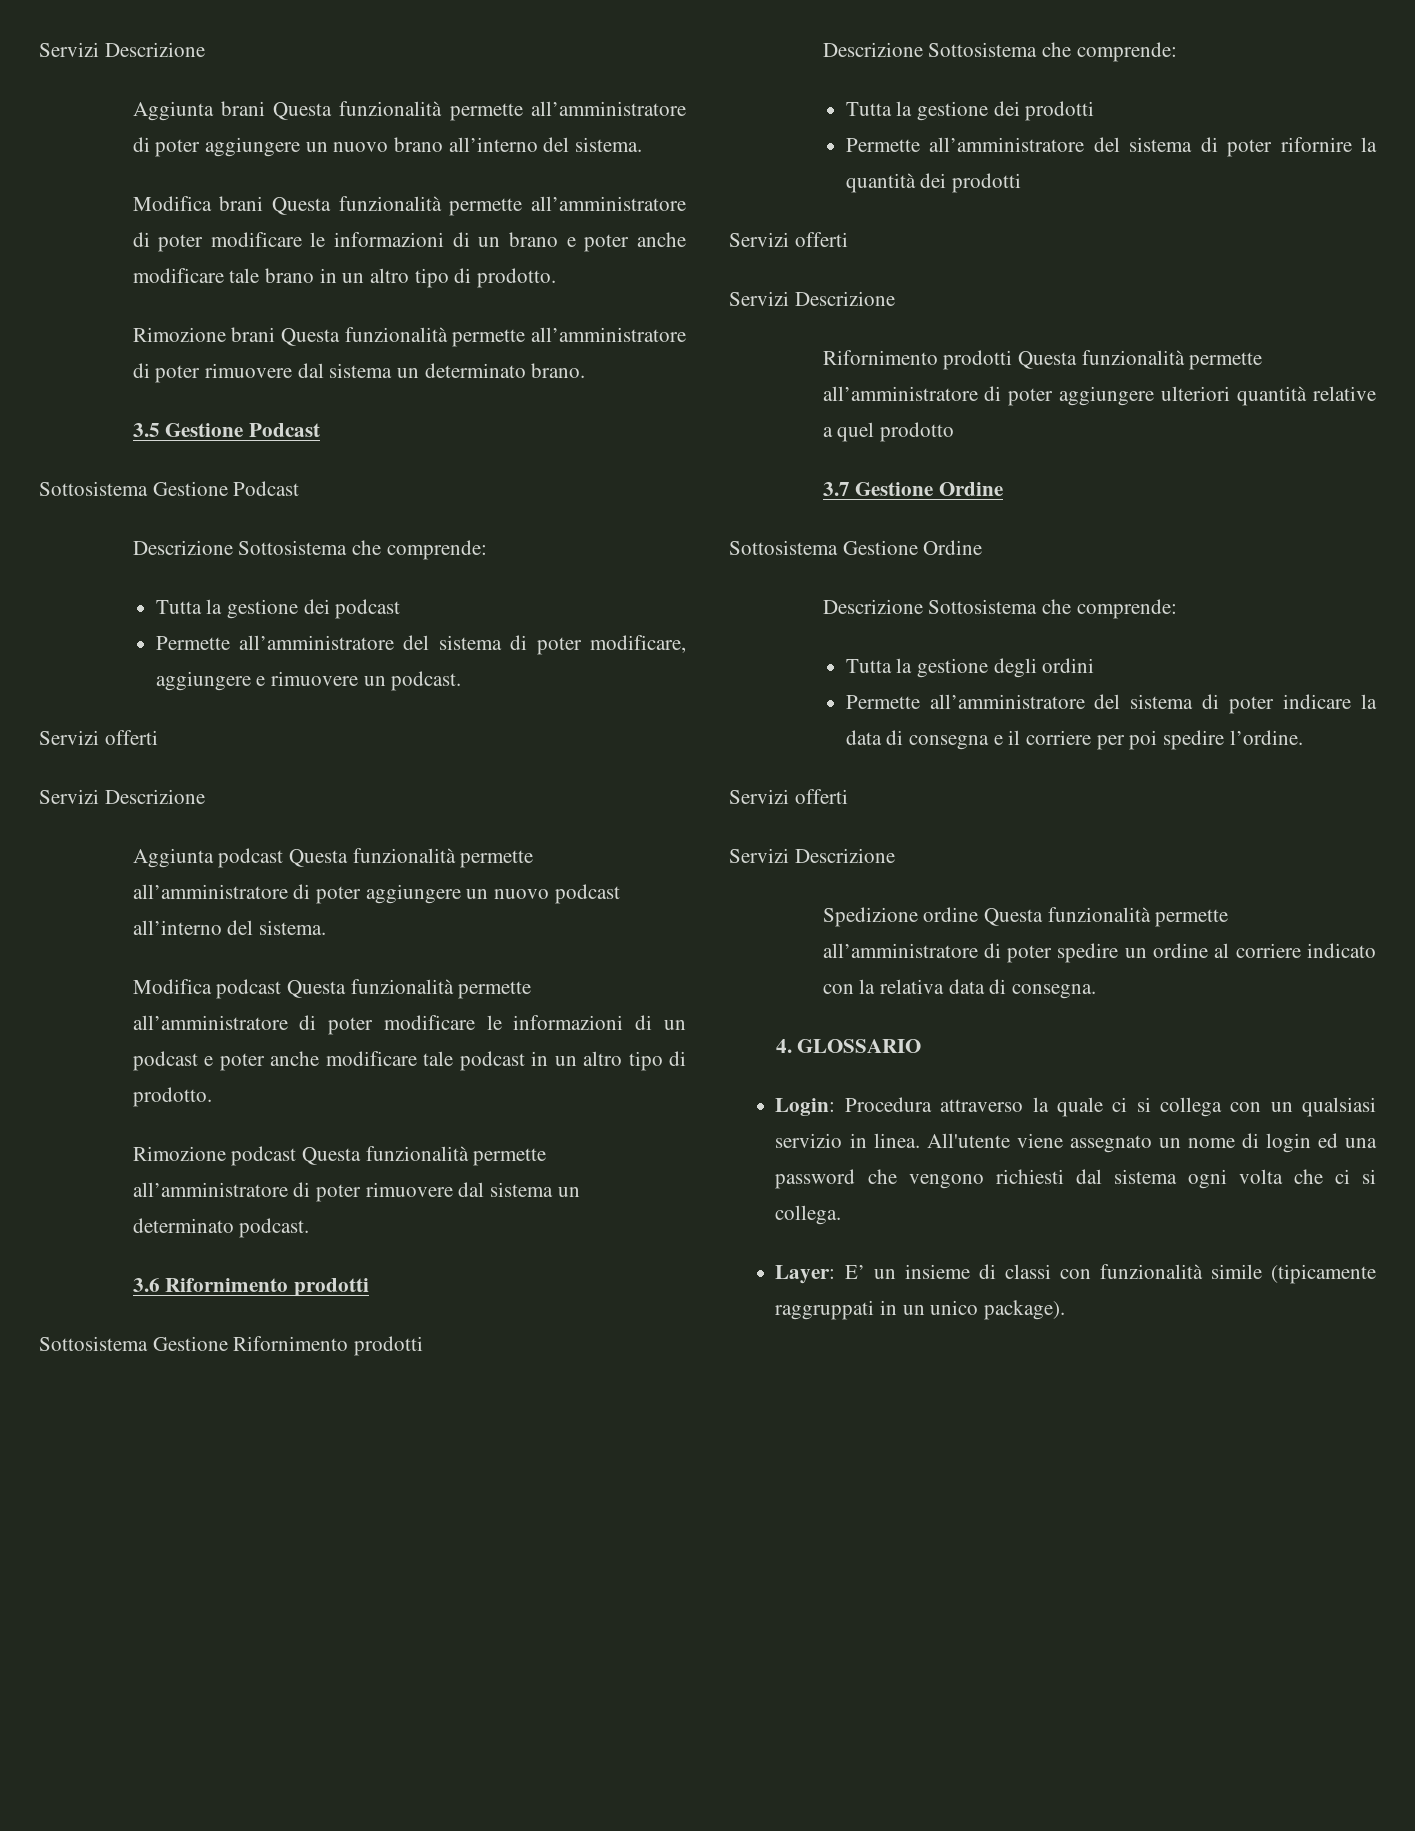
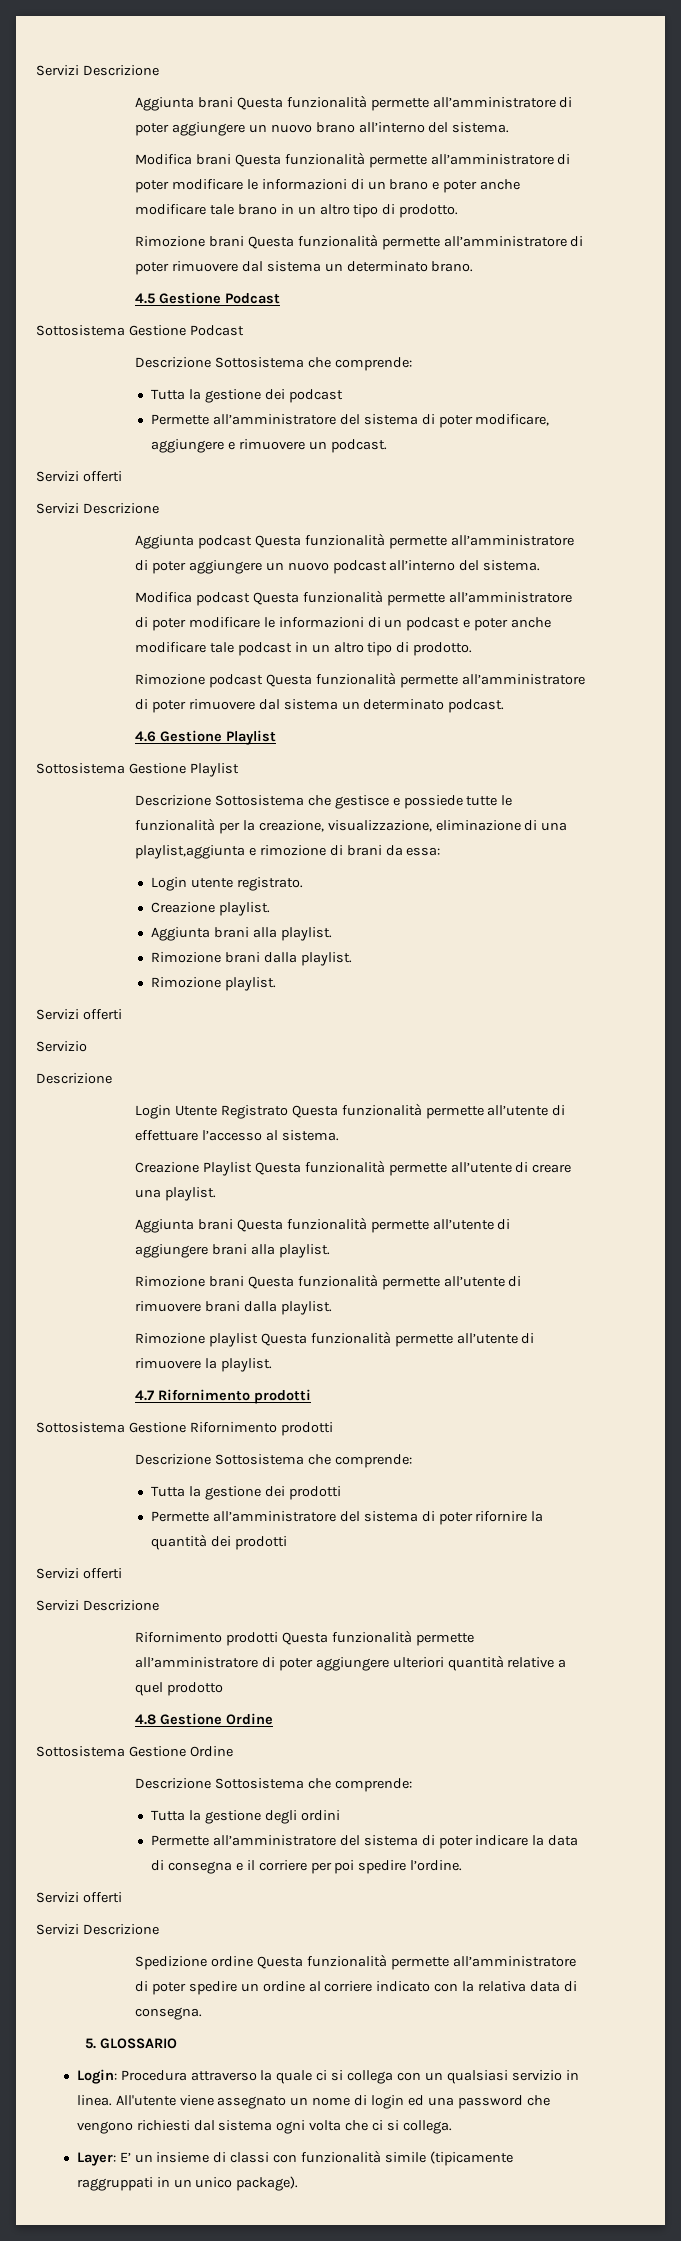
[132,423,160,437] 3.5 -> [134,293,155,304] 4.5
[132,1278,160,1292] 3.6 -> [134,730,276,745] [36,763,239,777] [134,795,513,809] [134,818,568,834] [134,845,441,859] [150,877,303,891] [150,902,270,916] [150,927,332,941] [150,952,352,966] [150,977,276,991] [36,1009,122,1020] [36,1041,87,1052] [36,1073,112,1084] [134,1103,566,1119] [134,1130,339,1141] [134,1160,572,1176] [134,1187,216,1201] [134,1217,511,1233] [134,1244,330,1258] [134,1274,522,1290] [134,1301,332,1315] [134,1331,535,1347] [134,1358,272,1372] [134,1390,154,1401] 4.6 Gestione Playlist // Sottosistema Gestione Playlist // Descrizione Sottosistema che gestisce e possiede tutte le funzionalità per la creazione, visualizzazione, eliminazione di una playlist,aggiunta e rimozione di brani da essa: // Login utente registrato. // Creazione playlist. // Aggiunta brani alla playlist. // Rimozione brani dalla playlist. // Rimozione playlist. // Servizi offerti // Servizio // Descrizione // Login Utente Registrato Questa funzionalità permette all’utente di effettuare l’accesso al sistema. // Creazione Playlist Questa funzionalità permette all’utente di creare una playlist. // Aggiunta brani Questa funzionalità permette all’utente di aggiungere brani alla playlist. // Rimozione brani Questa funzionalità permette all’utente di rimuovere brani dalla playlist. // Rimozione playlist Questa funzionalità permette all’utente di rimuovere la playlist. // 4.7
[822,482,850,496] 3.7 -> [134,1714,156,1725] 4.8
[775,1039,792,1053] 4. -> [85,2038,97,2049] 5.

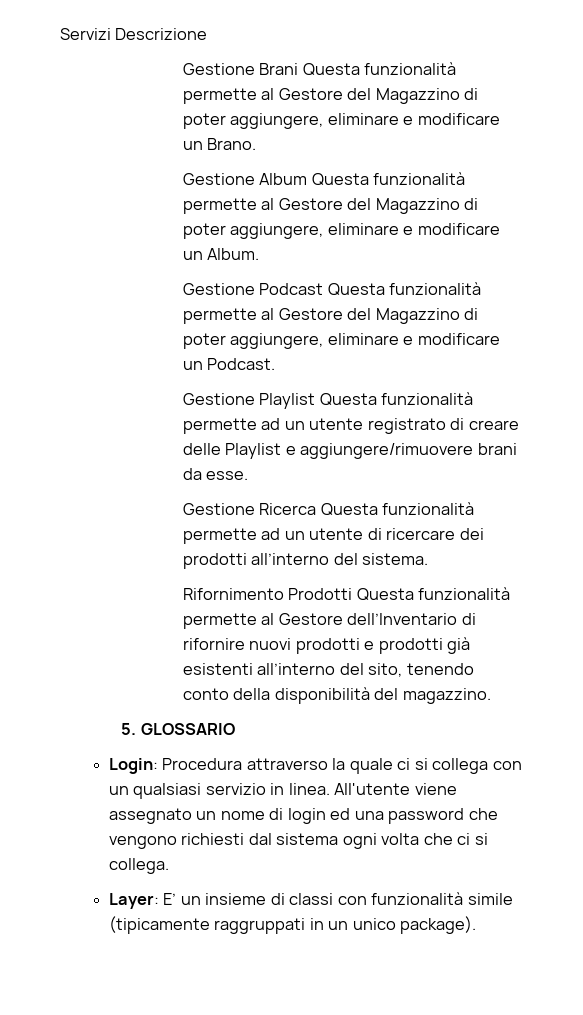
[36,65,159,76] [134,95,573,111] [134,122,510,136] [134,152,571,168] [134,179,521,193] [134,204,459,218] [134,234,584,250] [134,261,474,275] [134,292,280,304] [36,325,244,336] [134,357,412,371] [150,389,343,403] [150,414,550,428] [150,439,387,453] [36,471,122,482] [36,503,159,514] [134,533,574,549] [134,560,541,574] [134,590,572,606] [134,617,552,631] [134,642,473,656] [134,672,585,688] [134,699,505,713] [134,730,276,745] [36,763,239,777] [134,795,513,809] [134,818,568,834] [134,845,441,859] [150,877,303,891] [150,902,270,916] [150,927,332,941] [150,952,352,966] [150,977,276,991] [36,1009,122,1020] [36,1041,87,1052] [36,1073,112,1084] [134,1103,566,1119] [134,1130,339,1141] [134,1160,572,1176] [134,1187,216,1201] [134,1217,511,1233] [134,1244,330,1258] [134,1274,522,1290] [134,1301,332,1315] [134,1331,535,1347] [134,1358,272,1372] [134,1389,311,1404] [36,1422,333,1436] [134,1454,412,1468] [150,1486,341,1500] [150,1511,544,1525] [150,1534,287,1550] [36,1568,122,1579] [36,1600,159,1611] [134,1630,474,1646] [134,1655,567,1671] [134,1682,223,1696] [134,1713,273,1725] [36,1746,233,1757] [134,1778,412,1792] [150,1810,340,1824] [150,1835,579,1849] [150,1860,463,1874] [36,1892,122,1903] [36,1924,159,1935] [134,1954,576,1970] [134,1981,577,1995] [134,2007,202,2020] Servizi Descrizione // Aggiunta brani Questa funzionalità permette all’amministratore di poter aggiungere un nuovo brano all’interno del sistema. // Modifica brani Questa funzionalità permette all’amministratore di poter modificare le informazioni di un brano e poter anche modificare tale brano in un altro tipo di prodotto. // Rimozione brani Questa funzionalità permette all’amministratore di poter rimuovere dal sistema un determinato brano. // 4.5 Gestione Podcast // Sottosistema Gestione Podcast // Descrizione Sottosistema che comprende: // Tutta la gestione dei podcast // Permette all’amministratore del sistema di poter modificare, aggiungere e rimuovere un podcast. // Servizi offerti // Servizi Descrizione // Aggiunta podcast Questa funzionalità permette all’amministratore di poter aggiungere un nuovo podcast all’interno del sistema. // Modifica podcast Questa funzionalità permette all’amministratore di poter modificare le informazioni di un podcast e poter anche modificare tale podcast in un altro tipo di prodotto. // Rimozione podcast Questa funzionalità permette all’amministratore di poter rimuovere dal sistema un determinato podcast. // 4.6 Gestione Playlist // Sottosistema Gestione Playlist // Descrizione Sottosistema che gestisce e possiede tutte le funzionalità per la creazione, visualizzazione, eliminazione di una playlist,aggiunta e rimozione di brani da essa: // Login utente registrato. // Creazione playlist. // Aggiunta brani alla playlist. // Rimozione brani dalla playlist. // Rimozione playlist. // Servizi offerti // Servizio // Descrizione // Login Utente Registrato Questa funzionalità permette all’utente di effettuare l’accesso al sistema. // Creazione Playlist Questa funzionalità permette all’utente di creare una playlist. // Aggiunta brani Questa funzionalità permette all’utente di aggiungere brani alla playlist. // Rimozione brani Questa funzionalità permette all’utente di rimuovere brani dalla playlist. // Rimozione playlist Questa funzionalità permette all’utente di rimuovere la playlist. // 4.7 Rifornimento prodotti // Sottosistema Gestione Rifornimento prodotti // Descrizione Sottosistema che comprende: // Tutta la gestione dei prodotti // Permette all’amministratore del sistema di poter rifornire la quantità dei prodotti // Servizi offerti // Servizi Descrizione // Rifornimento prodotti Questa funzionalità permette all’amministratore di poter aggiungere ulteriori quantità relative a quel prodotto // 4.8 Gestione Ordine // Sottosistema Gestione Ordine // Descrizione Sottosistema che comprende: // Tutta la gestione degli ordini // Permette all’amministratore del sistema di poter indicare la data di consegna e il corriere per poi spedire l’ordine. // Servizi offerti // Servizi Descrizione // Spedizione ordine Questa funzionalità permette all’amministratore di poter spedire un ordine al corriere indicato con la relativa data di consegna. -> [60,28,208,40] [182,62,457,75] [182,88,479,104] [182,113,500,129] [182,138,257,150] [182,172,466,185] [182,198,479,214] [182,223,500,239] [182,248,260,260] [182,282,482,295] [182,308,479,324] [182,333,500,349] [182,358,276,370] [182,392,474,409] [182,418,519,434] [182,443,517,459] [182,468,249,480] [182,502,475,515] [182,528,484,544] [182,553,429,569] [182,587,511,600] [182,613,476,629] [182,637,471,654] [182,663,474,677] [182,687,491,704] Servizi Descrizione // Gestione Brani Questa funzionalità permette al Gestore del Magazzino di poter aggiungere, eliminare e modificare un Brano. // Gestione Album Questa funzionalità permette al Gestore del Magazzino di poter aggiungere, eliminare e modificare un Album. // Gestione Podcast Questa funzionalità permette al Gestore del Magazzino di poter aggiungere, eliminare e modificare un Podcast. // Gestione Playlist Questa funzionalità permette ad un utente registrato di creare delle Playlist e aggiungere/rimuovere brani da esse. // Gestione Ricerca Questa funzionalità permette ad un utente di ricercare dei prodotti all’interno del sistema. // Rifornimento Prodotti Questa funzionalità permette al Gestore dell’Inventario di rifornire nuovi prodotti e prodotti già esistenti all’interno del sito, tenendo conto della disponibilità del magazzino.

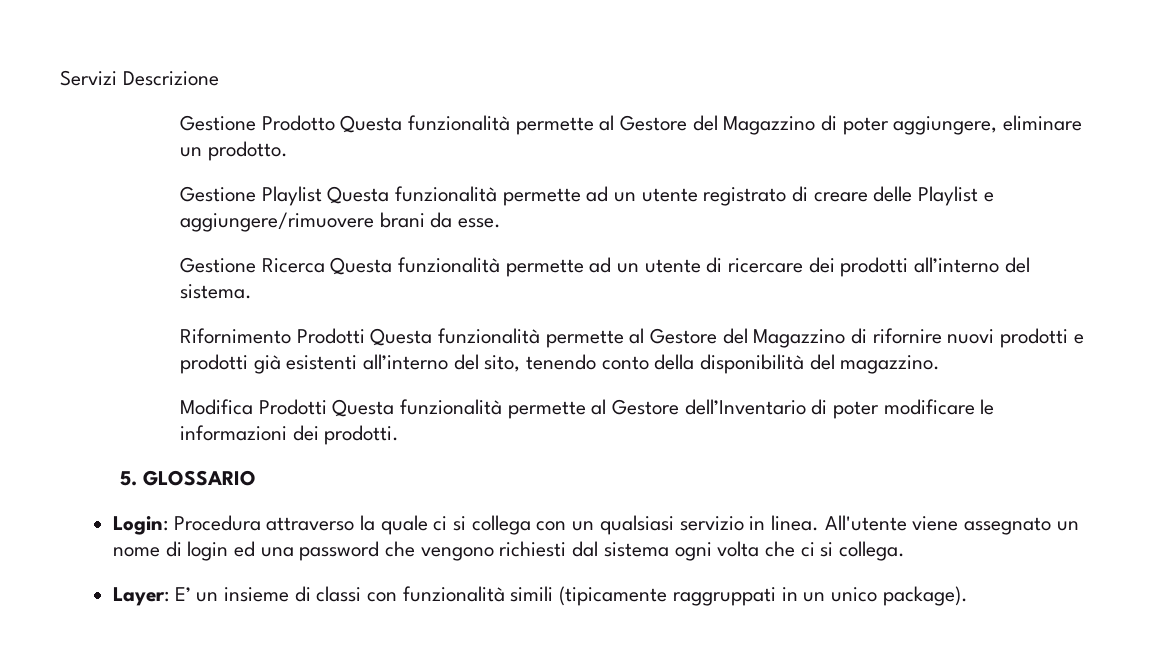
[259,63,299,75] Brani -> [261,115,335,131] Prodotto
[403,113,500,125] [182,138,257,150] [182,172,466,185] [182,198,479,214] [182,223,500,239] [182,248,260,260] [182,282,482,295] [182,308,479,324] [182,333,500,349] [182,358,276,370] e modificare un Brano. // Gestione Album Questa funzionalità permette al Gestore del Magazzino di poter aggiungere, eliminare e modificare un Album. // Gestione Podcast Questa funzionalità permette al Gestore del Magazzino di poter aggiungere, eliminare e modificare un Podcast. -> [180,141,288,161] un prodotto.
[347,613,458,625] dell’Inventario -> [722,328,846,348] del Magazzino
(491, 696) none -> [180,399,995,419] [180,425,400,445] // Modifica Prodotti Questa funzionalità permette al Gestore dell’Inventario di poter modificare le informazioni dei prodotti.
[467,893,513,905] simile -> [510,586,554,602] simili

